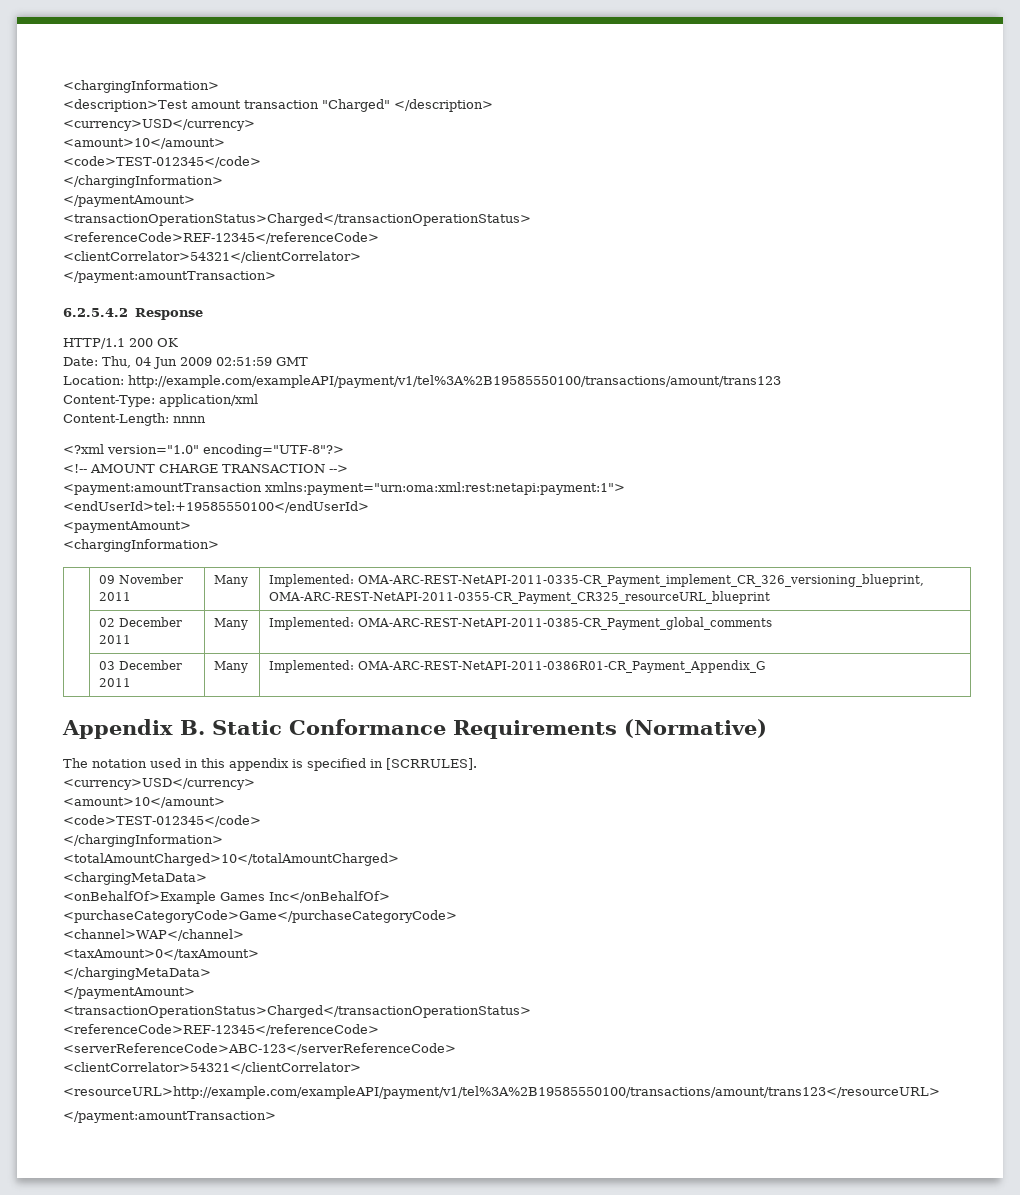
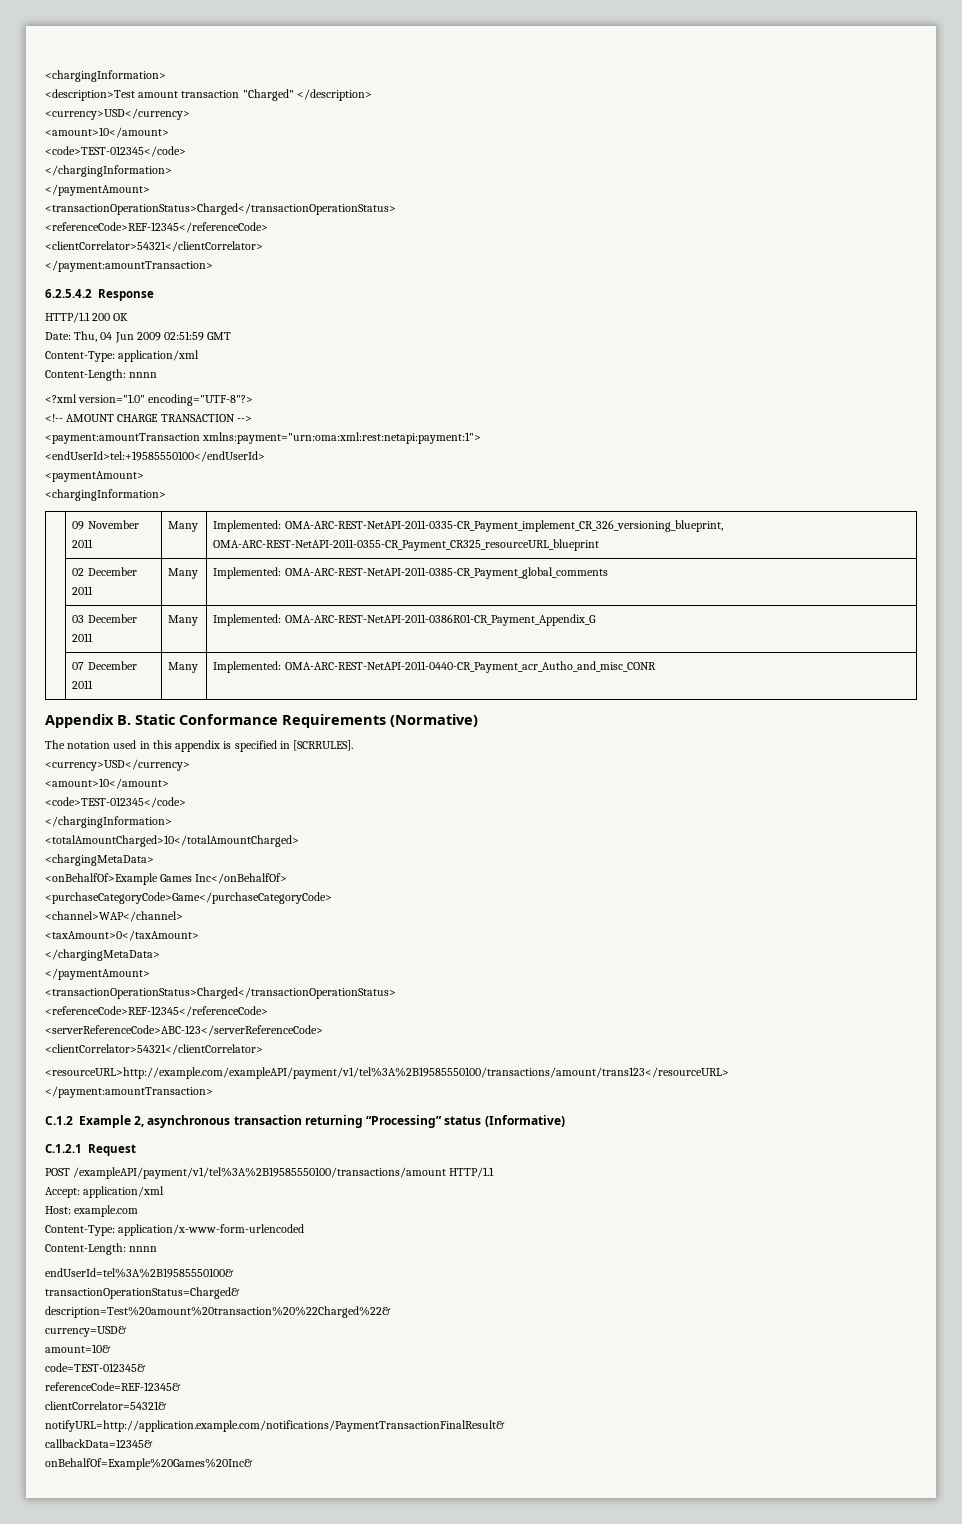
[63,375,781,388] // Location: http://example.com/exampleAPI/payment/v1/tel%3A%2B19585550100/transactions/amount/trans123 -> (232, 336) none
(766, 666) none -> [72,661,137,670] [72,680,94,689] [168,662,199,673] [213,661,656,673] // | 07 December 2011 | Many | Implemented: OMA-ARC-REST-NetAPI-2011-0440-CR_Payment_acr_Autho_and_misc_CONR
(276, 1117) none -> [45,1115,565,1128] [45,1144,136,1156] [45,1167,495,1179] [45,1186,165,1198] [45,1205,139,1217] [45,1224,305,1236] [45,1243,158,1255] [45,1268,234,1278] [45,1287,240,1299] [45,1306,391,1318] [45,1326,127,1337] [45,1344,111,1353] [45,1363,146,1372] [45,1382,181,1391] [45,1401,167,1410] [45,1420,505,1432] [45,1439,153,1448] [45,1458,253,1470] // C.1.2 Example 2, asynchronous transaction returning “Processing” status (Informative) // C.1.2.1 Request // POST /exampleAPI/payment/v1/tel%3A%2B19585550100/transactions/amount HTTP/1.1 // Accept: application/xml // Host: example.com // Content-Type: application/x-www-form-urlencoded // Content-Length: nnnn // endUserId=tel%3A%2B19585550100& // transactionOperationStatus=Charged& // description=Test%20amount%20transaction%20%22Charged%22& // currency=USD& // amount=10& // code=TEST-012345& // referenceCode=REF-12345& // clientCorrelator=54321& // notifyURL=http://application.example.com/notifications/PaymentTransactionFinalResult& // callbackData=12345& // onBehalfOf=Example%20Games%20Inc&

